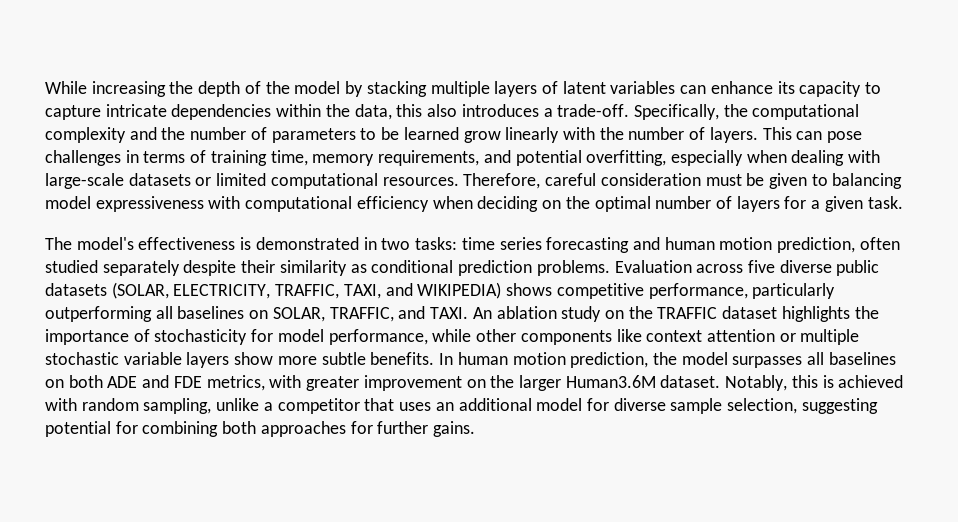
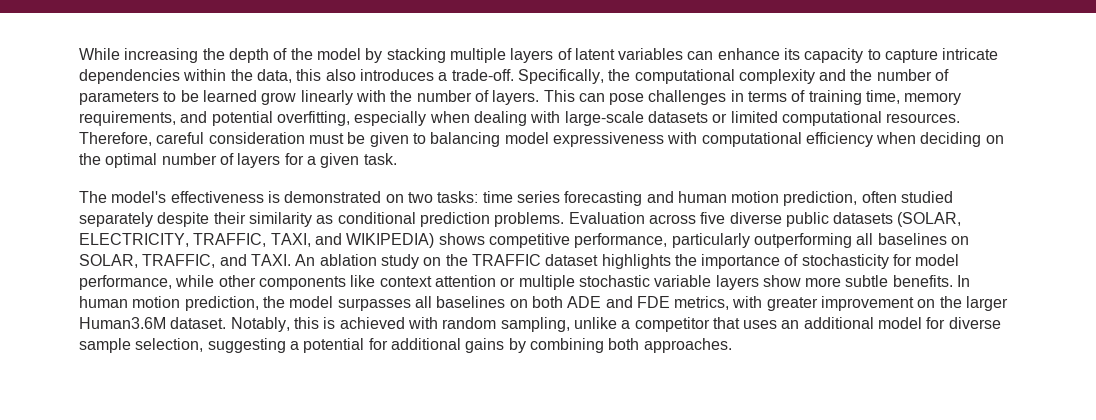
[363,237,377,250] in -> [385,194,404,203] on
(878, 406) none -> [289,341,299,350] a
[142,421,476,437] combining both approaches for further gains. -> [390,338,732,353] additional gains by combining both approaches.

